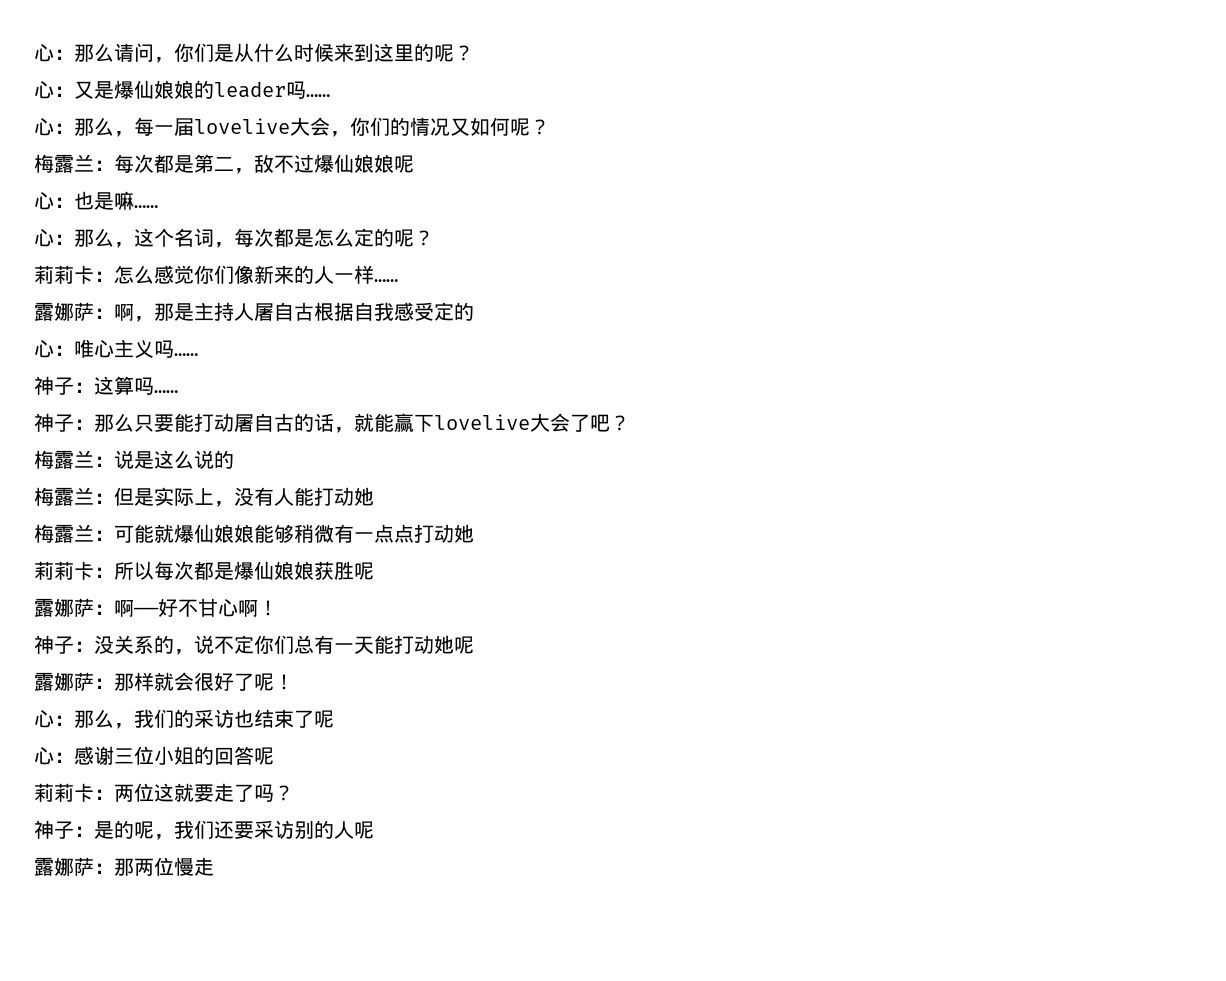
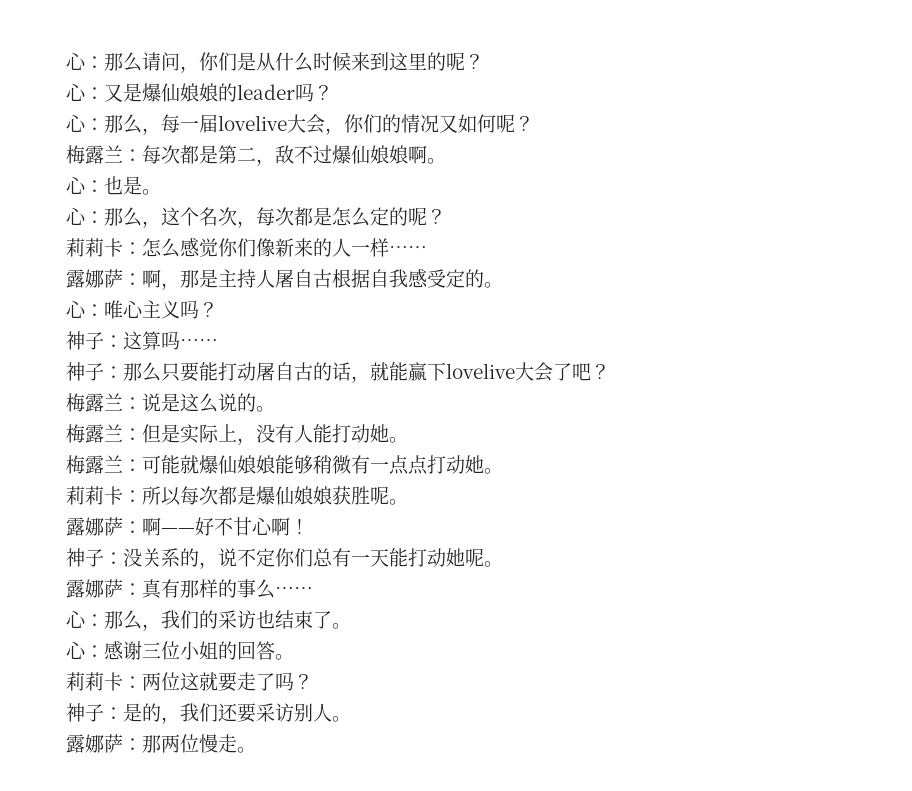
[306,94,330,97] …… -> [314,85,333,100] ？
[394,155,414,173] 呢 -> [408,145,446,164] 啊。
[114,191,158,210] 嘛…… -> [142,189,161,195] 。
[194,228,214,247] 词 -> [218,207,237,226] 次
(474, 311) none -> [484,282,503,288] 。
[174,353,198,356] …… -> [199,302,218,317] ？
(234, 459) none -> [256,406,275,412] 。
(374, 496) none -> [389,437,408,443] 。
(474, 533) none -> [484,468,503,474] 。
(374, 571) none -> [389,499,408,505] 。
[34,672,294,691] // 露娜萨：那样就会很好了呢！ -> [484,561,503,567] [66,579,313,599] 。 // 露娜萨：真有那样的事么……
[314,710,334,728] 呢 -> [332,623,351,629] 。
[254,747,274,765] 呢 -> [275,654,294,660] 。
[134,821,154,839] 呢 -> (161, 712) none
[314,820,374,839] 的人呢 -> [313,703,351,722] 人。
(214, 866) none -> [237,747,256,753] 。

